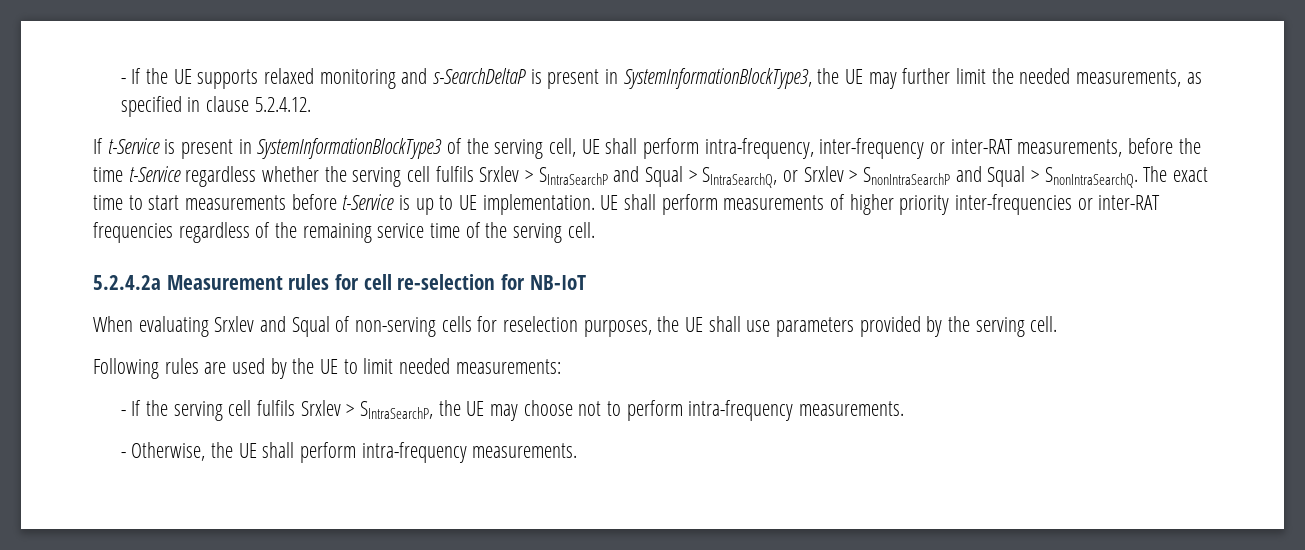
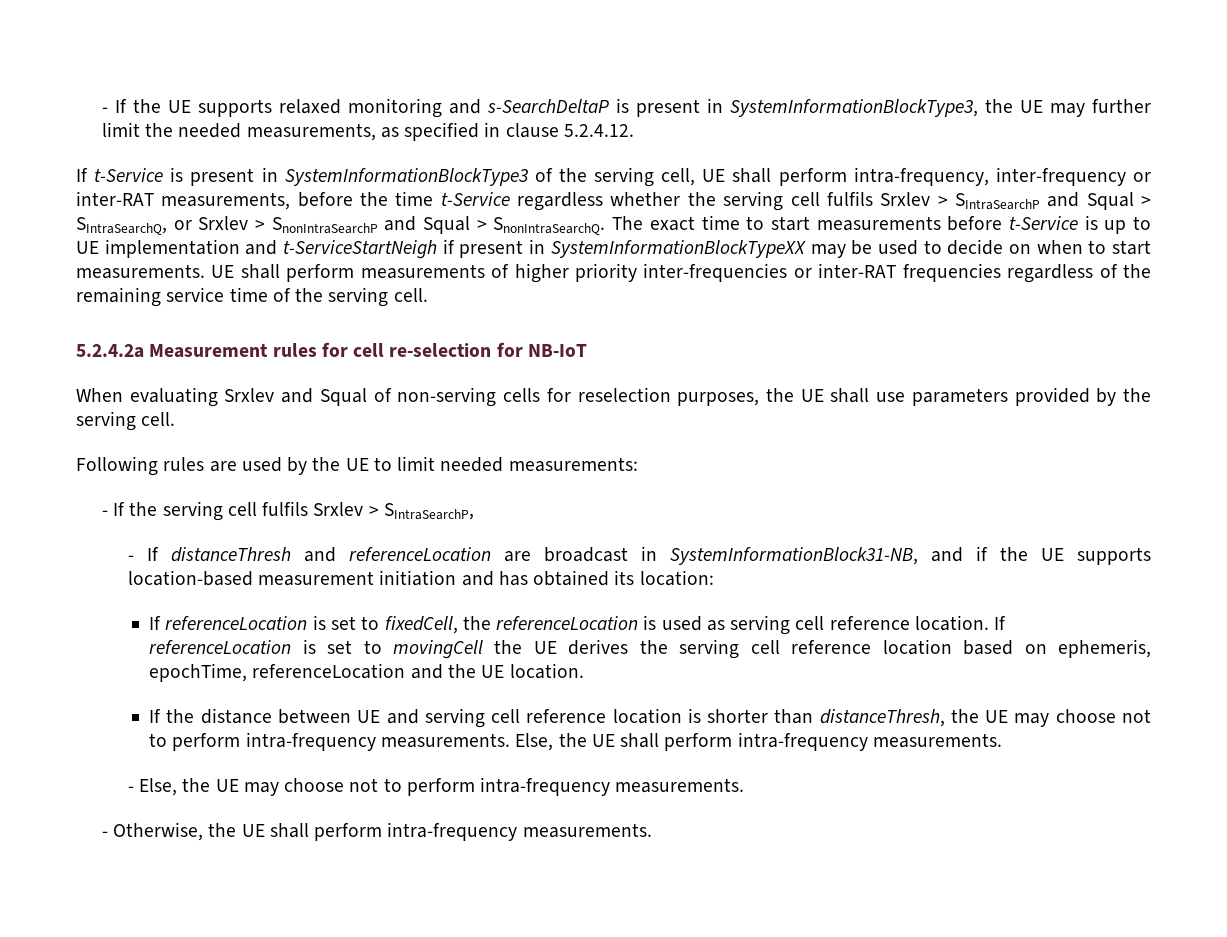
[482,194,595,215] implementation. -> [104,239,1151,259] [76,264,205,279] implementation and t-ServiceStartNeigh if present in SystemInformationBlockTypeXX may be used to decide on when to start measurements.
(434, 410) none -> [127,546,1151,565] [127,570,714,586] [149,615,1007,635] [149,639,1152,659] [149,663,584,682] [149,708,1152,728] [149,732,1002,751] [127,778,178,796] // - If distanceThresh and referenceLocation are broadcast in SystemInformationBlock31-NB, and if the UE supports location-based measurement initiation and has obtained its location: // If referenceLocation is set to fixedCell, the referenceLocation is used as serving cell reference location. If referenceLocation is set to movingCell the UE derives the serving cell reference location based on ephemeris, epochTime, referenceLocation and the UE location. // If the distance between UE and serving cell reference location is shorter than distanceThresh, the UE may choose not to perform intra-frequency measurements. Else, the UE shall perform intra-frequency measurements. // - Else,

